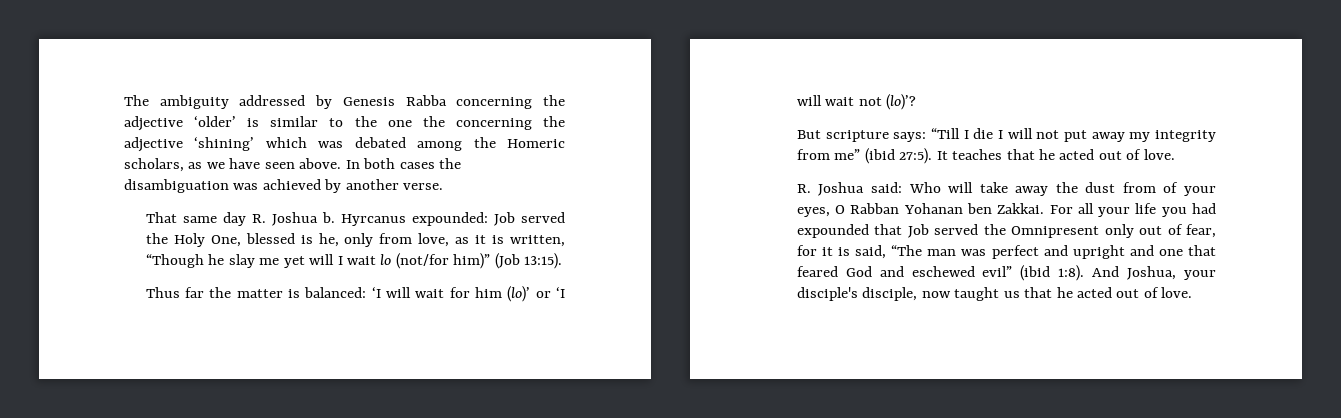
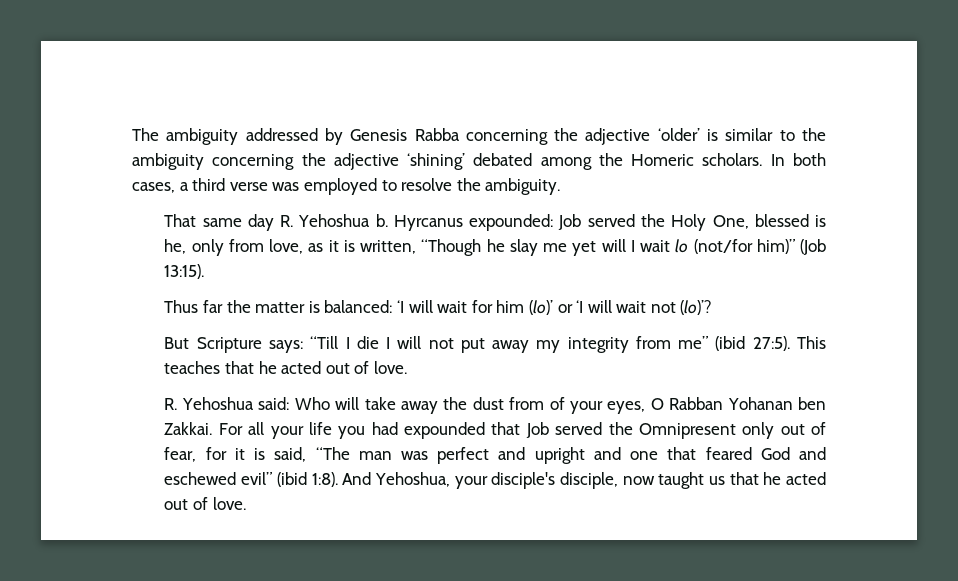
[387,116,445,127] one the -> [132,153,204,170] ambiguity
[265,137,344,148] which was -> (466, 161) none
[124,158,462,172] [124,179,444,193] scholars, as we have seen above. In both cases the disambiguation was achieved by another verse. -> [702,153,827,166] [132,178,561,195] scholars. In both cases, a third verse was employed to resolve the ambiguity.
[271,212,318,226] Joshua -> [298,214,371,227] Yehoshua
[825,130,889,142] scripture -> [196,337,262,353] Scripture
[936,151,948,160] It -> [797,336,826,349] This
[818,182,865,196] Joshua -> [181,397,254,410] Yehoshua
[1127,266,1177,280] Joshua, -> [374,472,450,487] Yehoshua,

